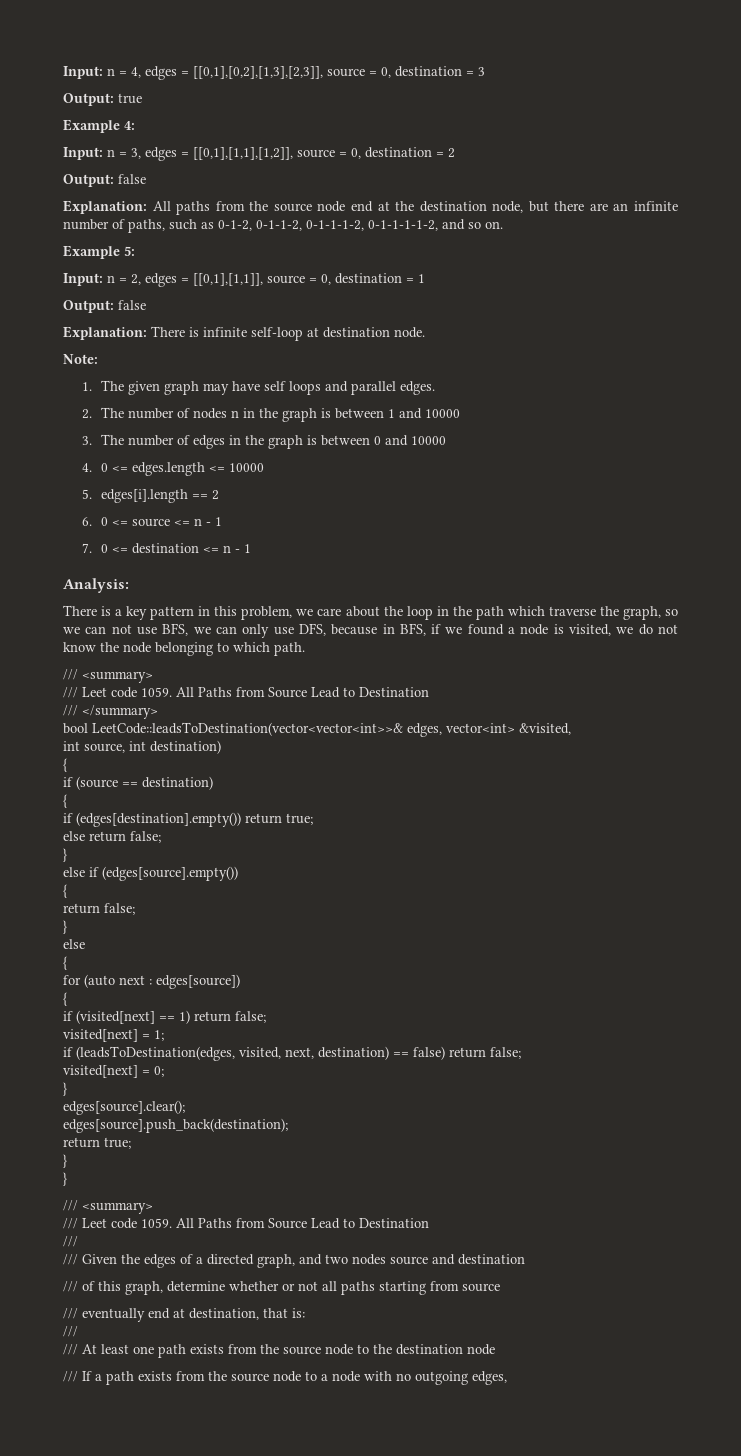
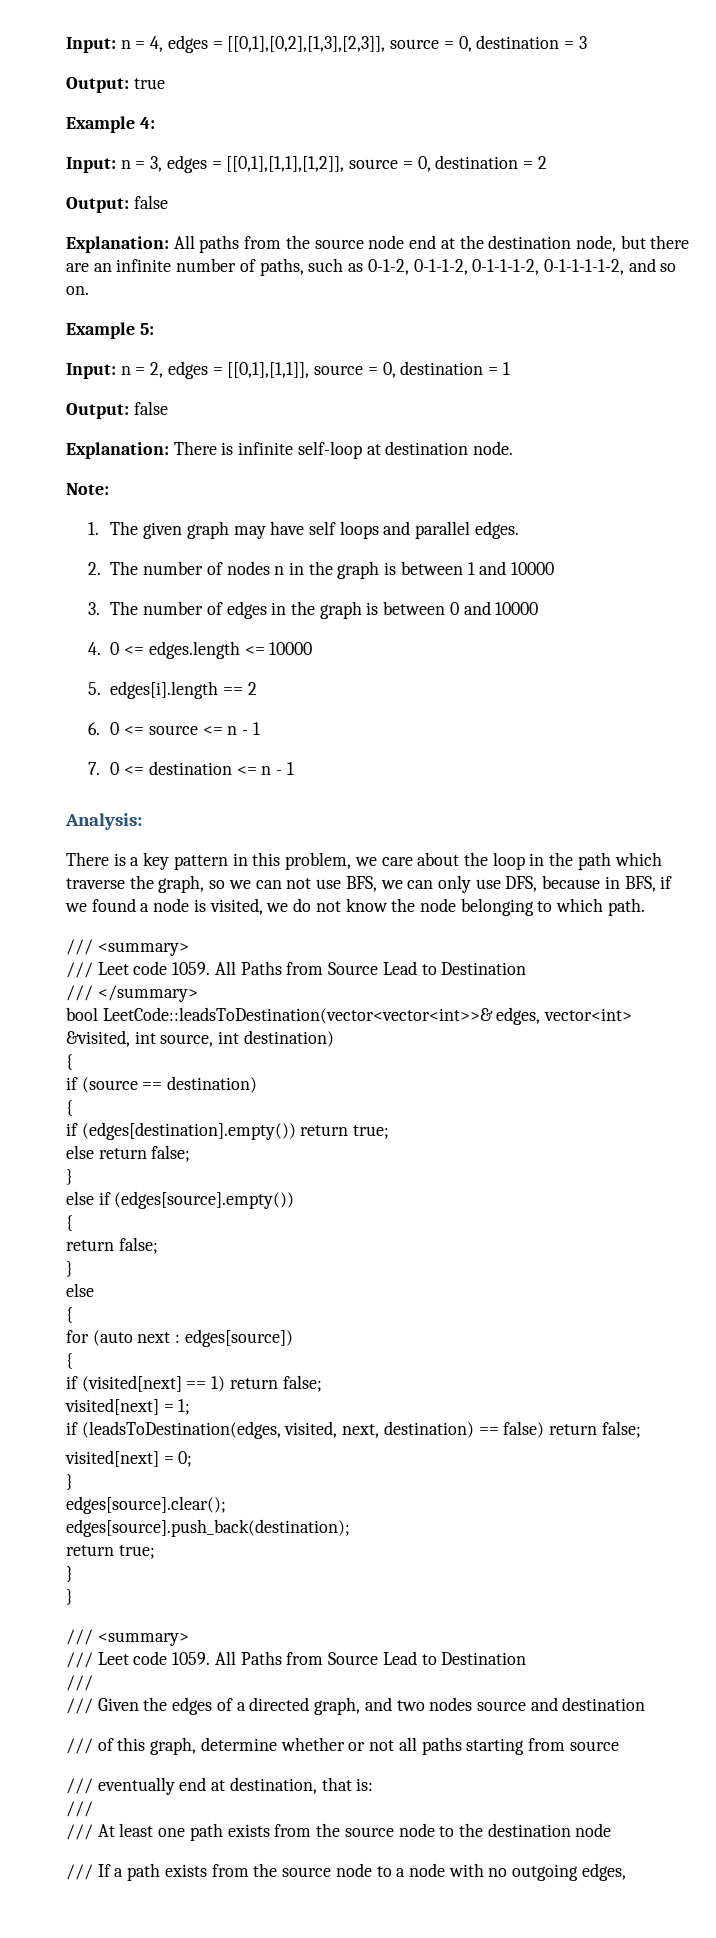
(571, 729) // -> (130, 1038) none

